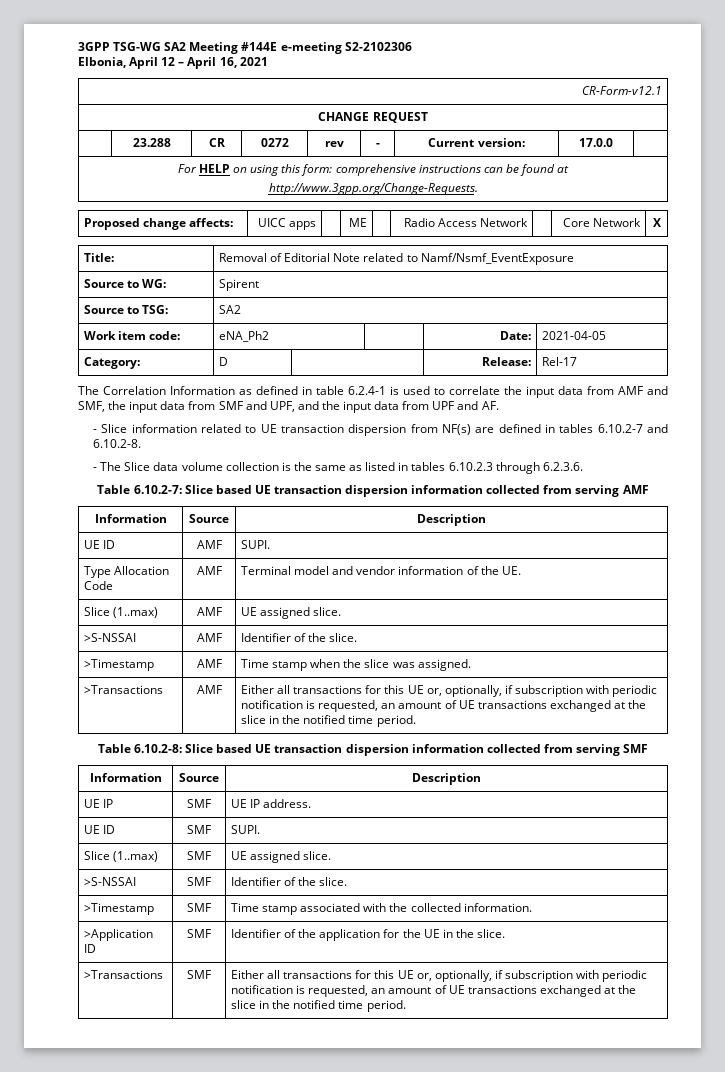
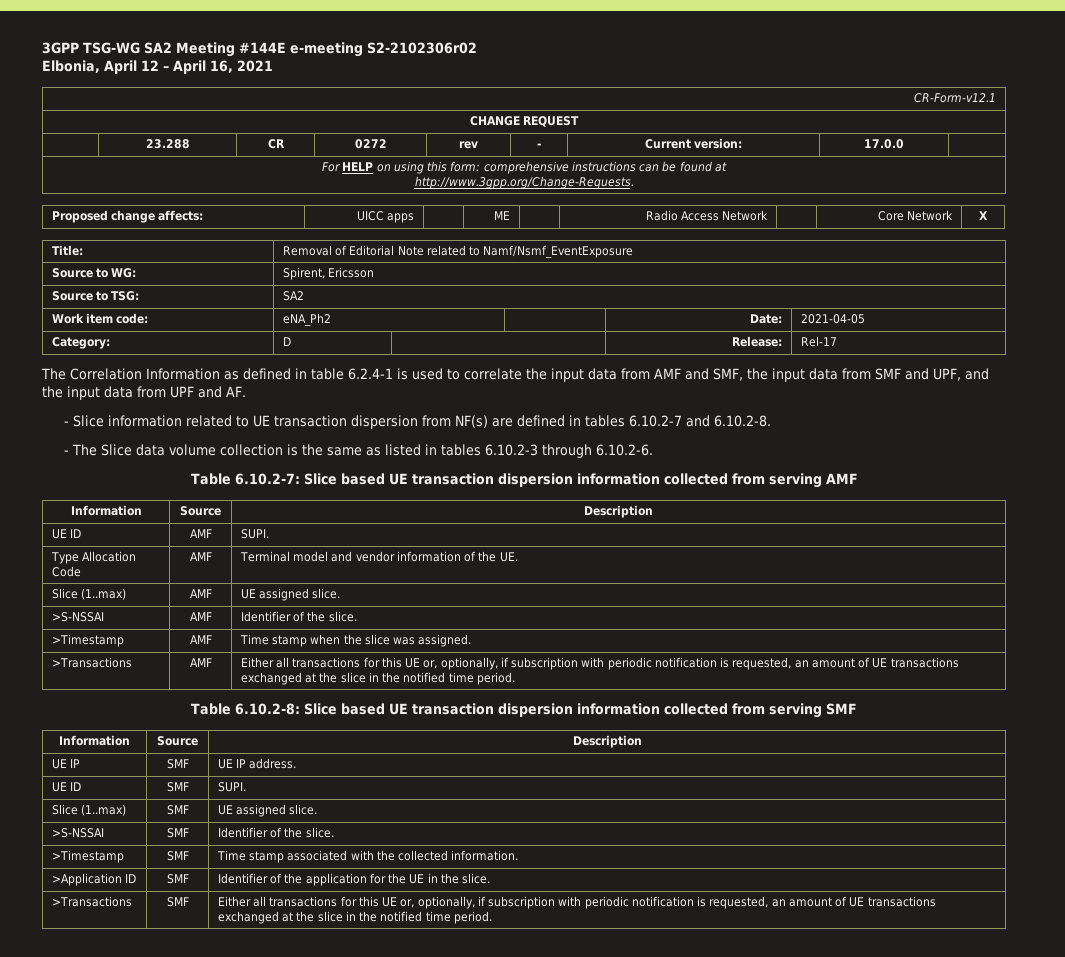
[344,42,412,51] S2-2102306 -> [367,42,477,54] S2-2102306r02
[219,279,260,291] Spirent -> [283,267,375,280] Spirent, Ericsson
[448,462,583,474] 6.10.2.3 through 6.2.3.6. -> [484,444,653,458] 6.10.2-3 through 6.10.2-6.

